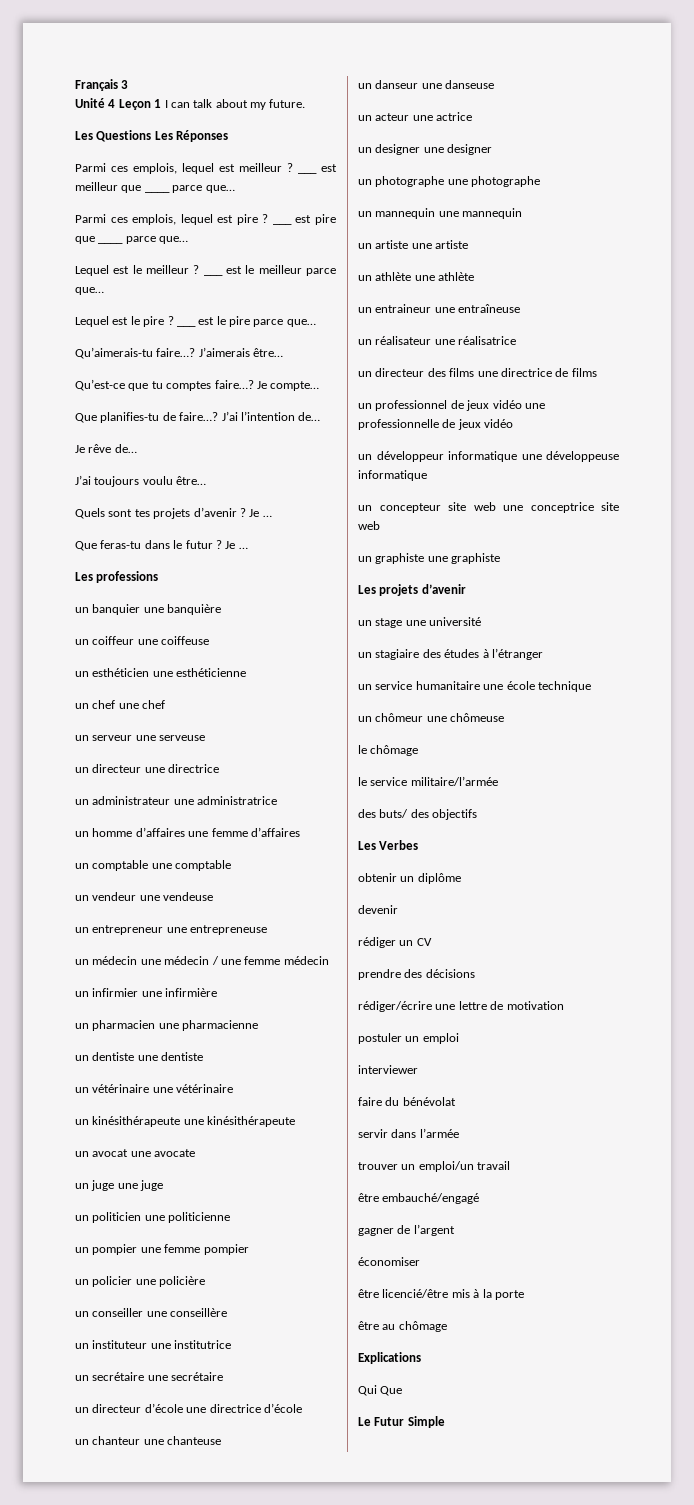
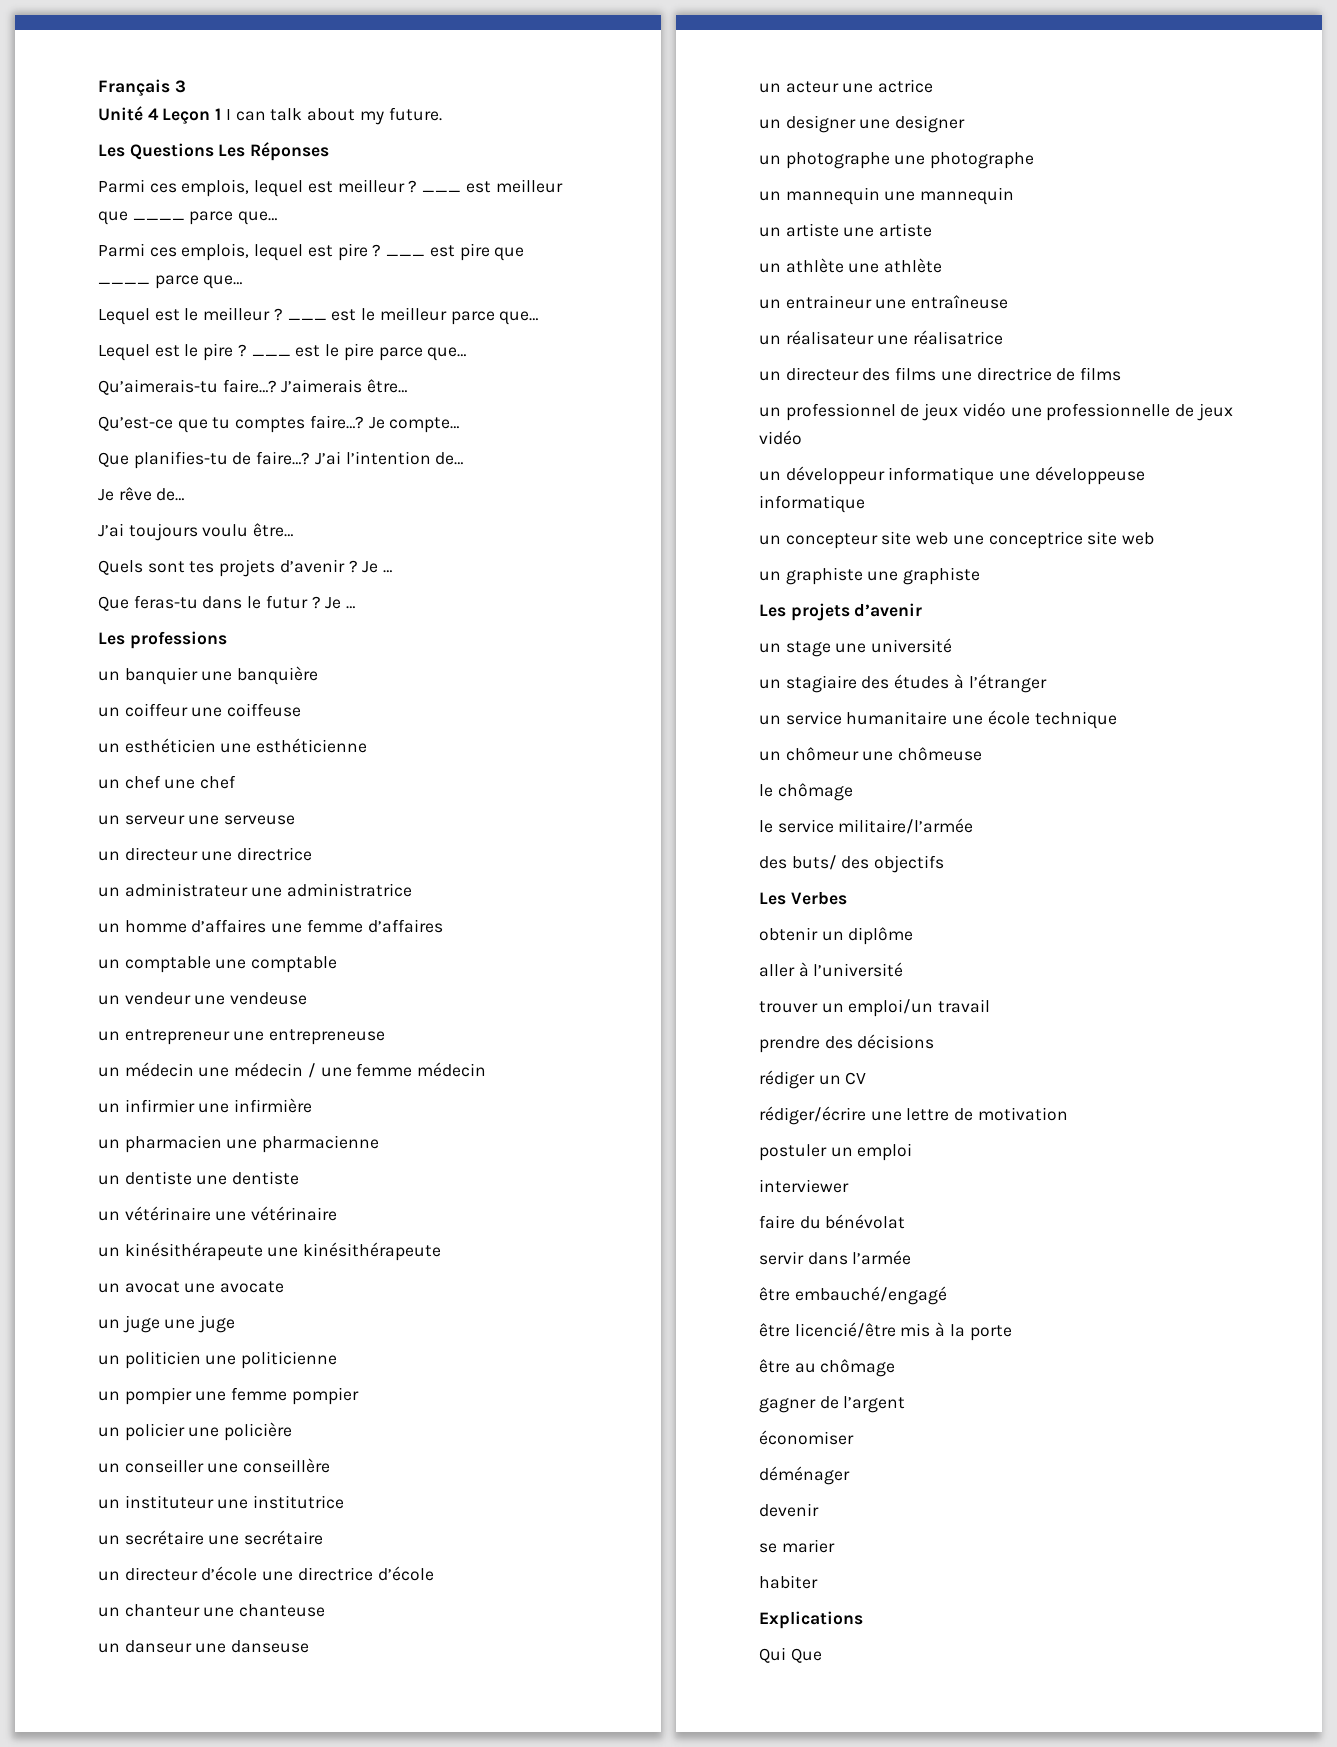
[358,905,398,914] devenir -> [759,962,904,977] [759,999,991,1017] [759,1034,935,1053] aller à l’université // trouver un emploi/un travail // prendre des décisions
[358,969,475,980] // prendre des décisions -> (867, 1078) none
[358,1161,511,1172] [358,1193,480,1204] [358,1224,455,1236] [358,1257,420,1266] trouver un emploi/un travail // être embauché/engagé // gagner de l’argent // économiser -> [759,1286,947,1305] être embauché/engagé
(447, 1326) none -> [759,1396,906,1413] [759,1430,854,1445] [759,1466,850,1485] [759,1503,819,1517] [759,1539,835,1553] [759,1575,818,1589] // gagner de l’argent // économiser // déménager // devenir // se marier // habiter
[358,1416,445,1428] // Le Futur Simple -> (822, 1655) none

